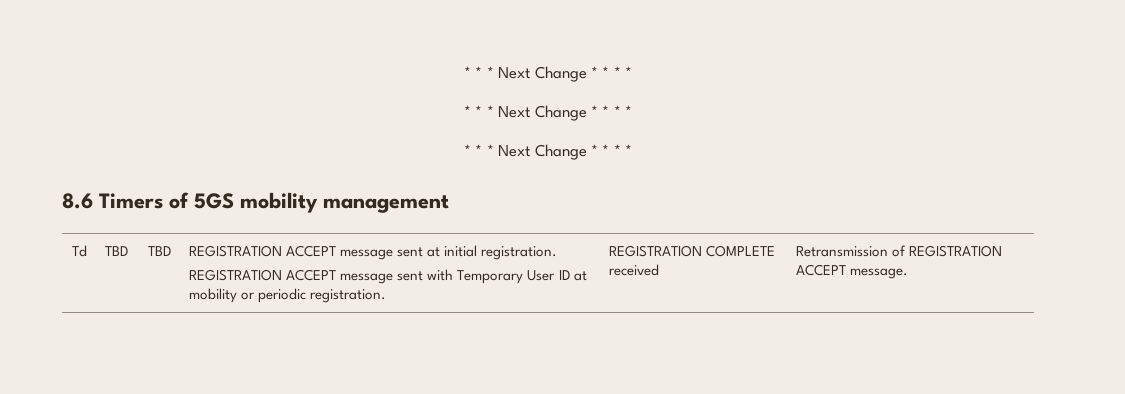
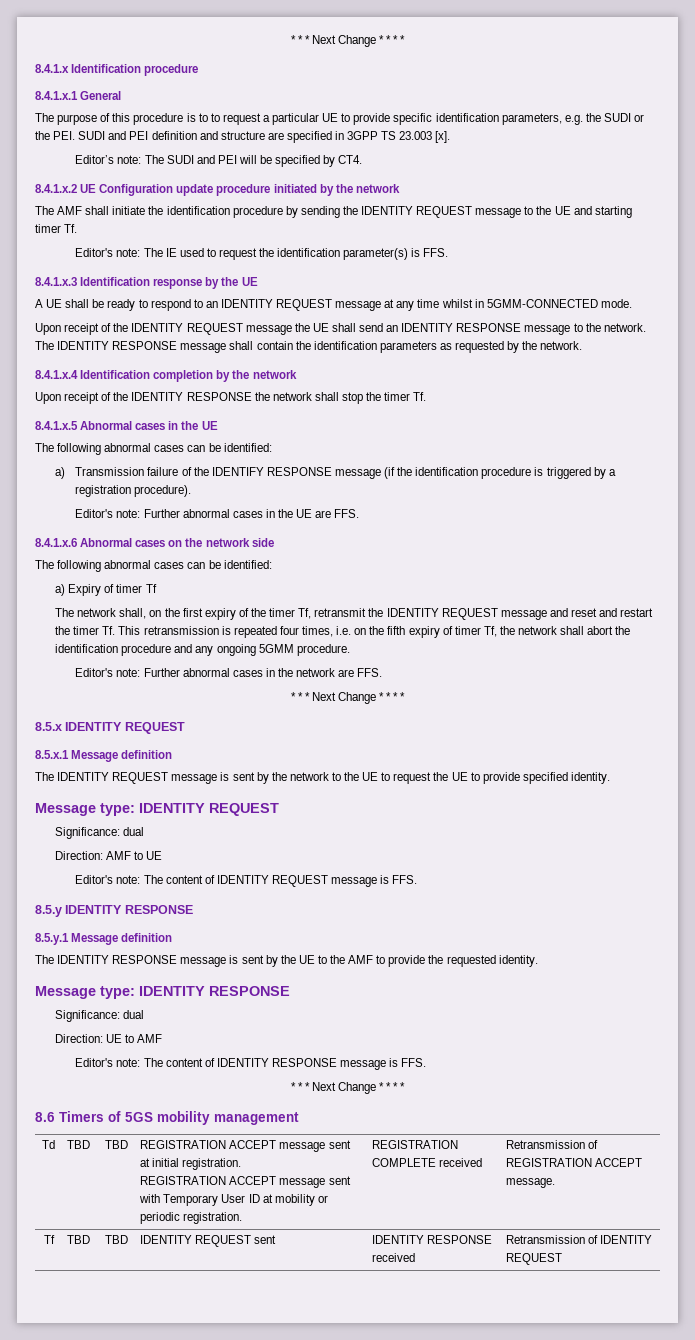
[463,66,633,82] [463,105,633,121] * * * Next Change * * * * // * * * Next Change * * * * -> [290,35,406,47] [35,64,199,76] [35,91,122,100] [35,113,645,125] [35,131,451,143] [75,155,363,167] [35,184,400,196] [35,206,632,218] [35,224,78,233] [75,248,449,260] [35,277,258,289] [35,299,632,311] [35,323,646,335] [35,341,583,353] [35,370,297,382] [35,392,427,404] [35,421,218,430] [35,443,272,455] [55,467,616,479] [75,485,192,497] [75,509,360,518] [35,538,274,547] [35,560,272,572] [55,584,157,596] [55,608,654,620] [55,626,631,638] [55,644,350,656] [75,668,383,677] [290,692,406,704] [35,722,185,734] [35,750,173,762] [35,772,610,784] [35,803,279,816] [55,827,145,839] [55,851,163,860] [75,875,418,887] [35,905,193,917] [35,933,173,945] [35,955,538,967] [35,986,290,999] [55,1010,145,1022] [55,1034,163,1043] [75,1058,427,1070] * * * Next Change * * * * // 8.4.1.x Identification procedure // 8.4.1.x.1 General // The purpose of this procedure is to to request a particular UE to provide specific identification parameters, e.g. the SUDI or the PEI. SUDI and PEI definition and structure are specified in 3GPP TS 23.003 [x]. // Editor’s note: The SUDI and PEI will be specified by CT4. // 8.4.1.x.2 UE Configuration update procedure initiated by the network // The AMF shall initiate the identification procedure by sending the IDENTITY REQUEST message to the UE and starting timer Tf. // Editor's note: The IE used to request the identification parameter(s) is FFS. // 8.4.1.x.3 Identification response by the UE // A UE shall be ready to respond to an IDENTITY REQUEST message at any time whilst in 5GMM-CONNECTED mode. // Upon receipt of the IDENTITY REQUEST message the UE shall send an IDENTITY RESPONSE message to the network. The IDENTITY RESPONSE message shall contain the identification parameters as requested by the network. // 8.4.1.x.4 Identification completion by the network // Upon receipt of the IDENTITY RESPONSE the network shall stop the timer Tf. // 8.4.1.x.5 Abnormal cases in the UE // The following abnormal cases can be identified: // a) Transmission failure of the IDENTIFY RESPONSE message (if the identification procedure is triggered by a registration procedure). // Editor's note: Further abnormal cases in the UE are FFS. // 8.4.1.x.6 Abnormal cases on the network side // The following abnormal cases can be identified: // a) Expiry of timer Tf // The network shall, on the first expiry of the timer Tf, retransmit the IDENTITY REQUEST message and reset and restart the timer Tf. This retransmission is repeated four times, i.e. on the fifth expiry of timer Tf, the network shall abort the identification procedure and any ongoing 5GMM procedure. // Editor's note: Further abnormal cases in the network are FFS. // * * * Next Change * * * * // 8.5.x IDENTITY REQUEST // 8.5.x.1 Message definition // The IDENTITY REQUEST message is sent by the network to the UE to request the UE to provide specified identity. // Message type: IDENTITY REQUEST // Significance: dual // Direction: AMF to UE // Editor's note: The content of IDENTITY REQUEST message is FFS. // 8.5.y IDENTITY RESPONSE // 8.5.y.1 Message definition // The IDENTITY RESPONSE message is sent by the UE to the AMF to provide the requested identity. // Message type: IDENTITY RESPONSE // Significance: dual // Direction: UE to AMF // Editor's note: The content of IDENTITY RESPONSE message is FFS.
(909, 273) none -> [43,1235,55,1244] [67,1235,91,1244] [104,1235,128,1244] [140,1235,277,1247] [372,1235,493,1244] [372,1253,416,1262] [506,1235,653,1244] [506,1253,563,1265] // Tf | TBD | TBD | IDENTITY REQUEST sent | IDENTITY RESPONSE received | Retransmission of IDENTITY REQUEST

